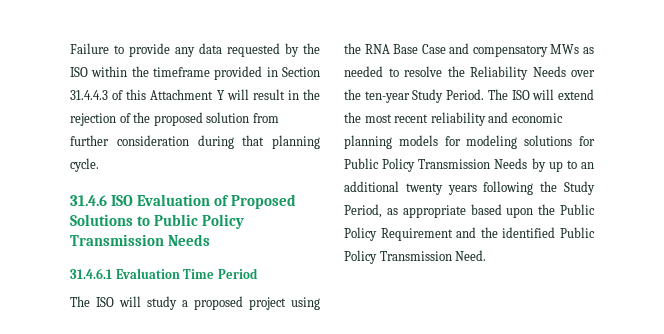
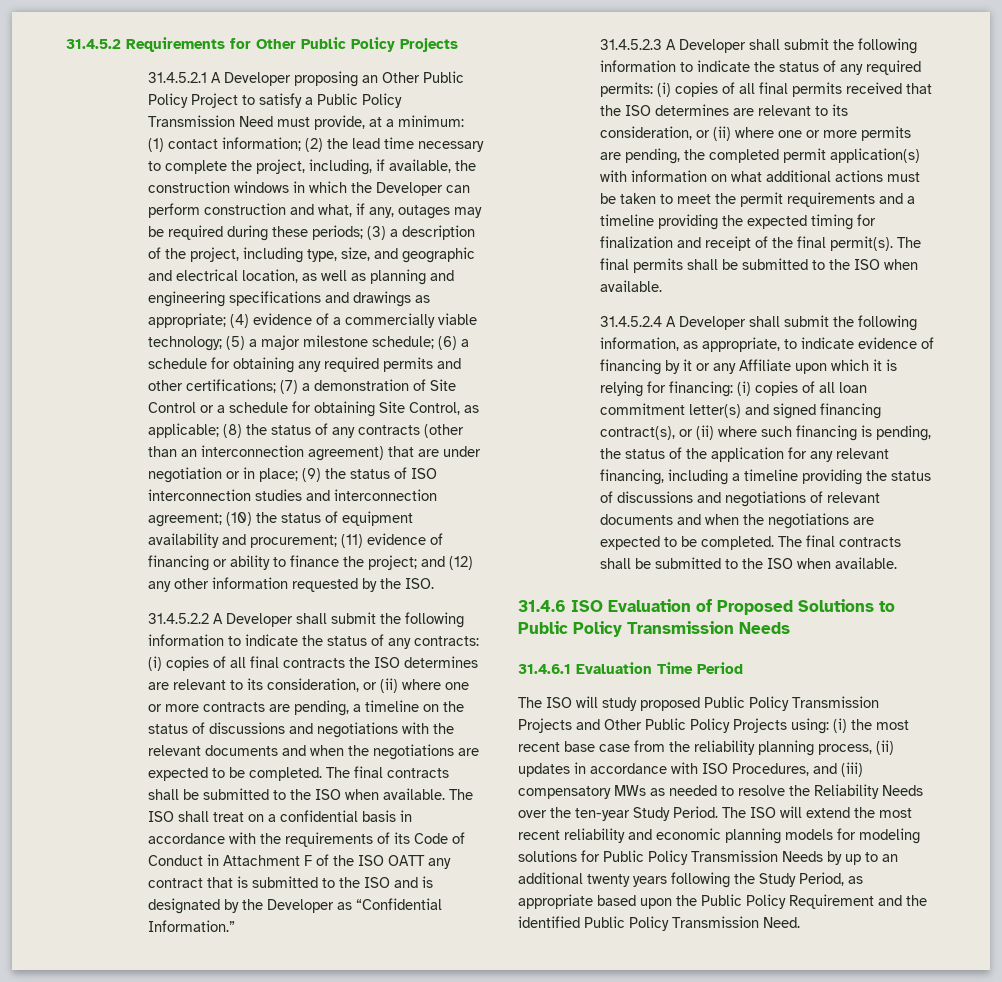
[70,43,320,57] [70,66,320,80] [70,89,320,100] [70,112,279,126] [70,135,320,149] [70,158,99,172] Failure to provide any data requested by the ISO within the timeframe provided in Section 31.4.4.3 of this Attachment Y will result in the rejection of the proposed solution from further consideration during that planning cycle. -> [66,37,458,52] [148,71,465,87] [148,93,403,108] [148,115,465,130] [148,137,485,152] [148,159,477,175] [148,181,471,196] [148,203,483,219] [148,225,476,241] [148,247,476,263] [148,269,455,285] [148,291,431,307] [148,313,478,328] [148,335,470,351] [148,357,462,373] [148,379,457,394] [148,401,480,417] [148,423,465,438] [148,445,482,461] [148,467,438,483] [148,489,438,501] [148,511,414,527] [148,533,444,548] [148,555,474,571] [148,577,435,592] [148,612,465,628] [148,634,480,649] [148,656,479,671] [148,678,470,693] [148,700,465,716] [148,722,455,738] [148,744,480,760] [148,766,450,781] [148,788,474,800] [148,810,413,822] [148,832,466,847] [148,854,452,869] [148,876,434,888] [148,898,443,914] [148,920,236,932] [600,38,918,54] [600,60,922,75] [600,82,933,97] [600,104,849,116] [600,126,912,141] [600,148,921,164] [600,170,921,182] [600,192,916,207] [600,214,877,230] [600,236,922,251] [600,258,919,273] [600,280,663,292] [600,315,918,331] [600,337,935,352] [600,359,898,375] [600,381,868,397] [600,403,882,419] [600,425,932,441] [600,447,890,462] [600,469,932,485] [600,491,881,507] [600,513,875,529] [600,535,902,550] [600,557,898,569] 31.4.5.2 Requirements for Other Public Policy Projects // 31.4.5.2.1 A Developer proposing an Other Public Policy Project to satisfy a Public Policy Transmission Need must provide, at a minimum: (1) contact information; (2) the lead time necessary to complete the project, including, if available, the construction windows in which the Developer can perform construction and what, if any, outages may be required during these periods; (3) a description of the project, including type, size, and geographic and electrical location, as well as planning and engineering specifications and drawings as appropriate; (4) evidence of a commercially viable technology; (5) a major milestone schedule; (6) a schedule for obtaining any required permits and other certifications; (7) a demonstration of Site Control or a schedule for obtaining Site Control, as applicable; (8) the status of any contracts (other than an interconnection agreement) that are under negotiation or in place; (9) the status of ISO interconnection studies and interconnection agreement; (10) the status of equipment availability and procurement; (11) evidence of financing or ability to finance the project; and (12) any other information requested by the ISO. // 31.4.5.2.2 A Developer shall submit the following information to indicate the status of any contracts: (i) copies of all final contracts the ISO determines are relevant to its consideration, or (ii) where one or more contracts are pending, a timeline on the status of discussions and negotiations with the relevant documents and when the negotiations are expected to be completed. The final contracts shall be submitted to the ISO when available. The ISO shall treat on a confidential basis in accordance with the requirements of its Code of Conduct in Attachment F of the ISO OATT any contract that is submitted to the ISO and is designated by the Developer as “Confidential Information.” // 31.4.5.2.3 A Developer shall submit the following information to indicate the status of any required permits: (i) copies of all final permits received that the ISO determines are relevant to its consideration, or (ii) where one or more permits are pending, the completed permit application(s) with information on what additional actions must be taken to meet the permit requirements and a timeline providing the expected timing for finalization and receipt of the final permit(s). The final permits shall be submitted to the ISO when available. // 31.4.5.2.4 A Developer shall submit the following information, as appropriate, to indicate evidence of financing by it or any Affiliate upon which it is relying for financing: (i) copies of all loan commitment letter(s) and signed financing contract(s), or (ii) where such financing is pending, the status of the application for any relevant financing, including a timeline providing the status of discussions and negotiations of relevant documents and when the negotiations are expected to be completed. The final contracts shall be submitted to the ISO when available.
[182,296,320,310] [344,43,470,54] a proposed project using the RNA Base Case and -> [640,696,879,711] [518,718,909,734] [518,740,894,756] [518,762,863,777] proposed Public Policy Transmission Projects and Other Public Policy Projects using: (i) the most recent base case from the reliability planning process, (ii) updates in accordance with ISO Procedures, and (iii)

